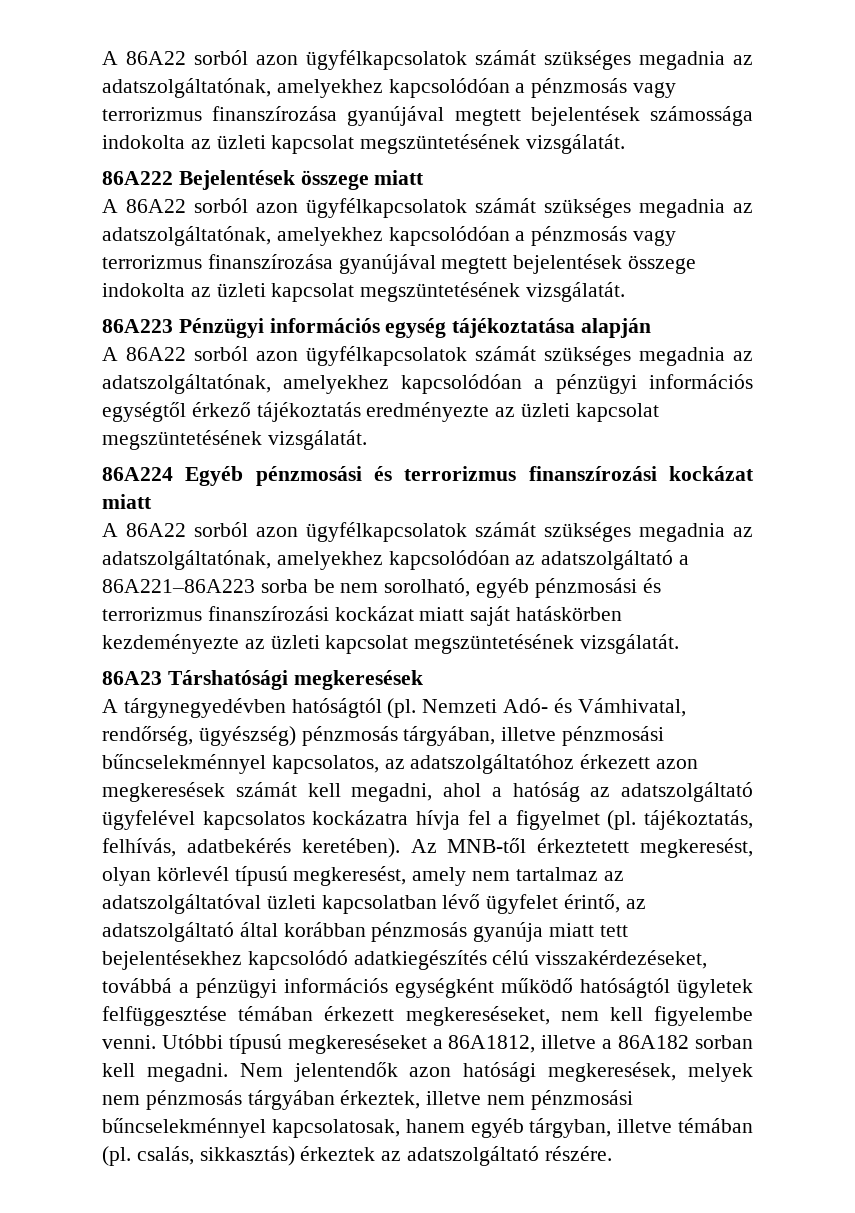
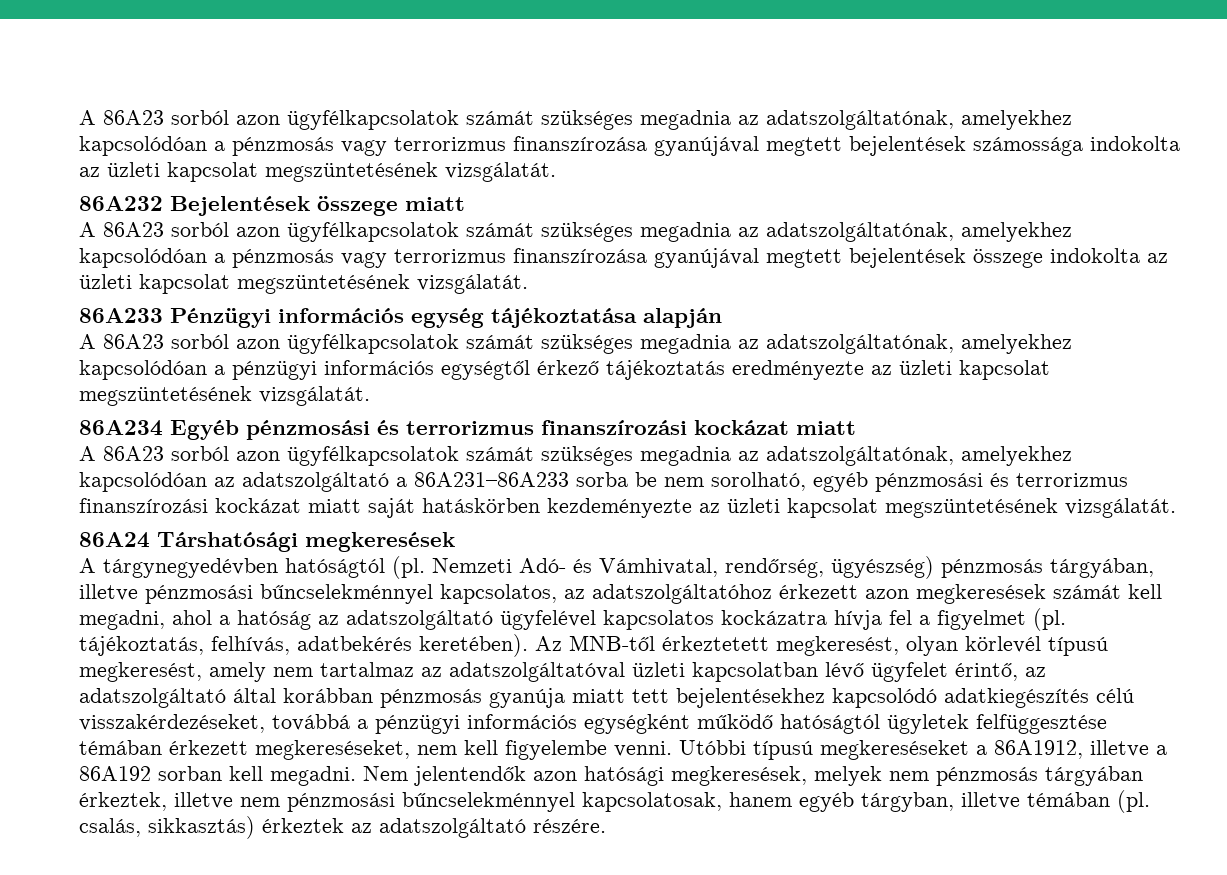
[102,51,186,65] A 86A22 -> [79,110,164,125] A 86A23
[102,171,173,185] 86A222 -> [79,196,163,211] 86A232
[126,199,186,213] 86A22 -> [103,222,164,237] 86A23
[102,319,173,333] 86A223 -> [79,308,163,323] 86A233
[126,347,186,361] 86A22 -> [103,334,164,349] 86A23
[102,467,173,481] 86A224 -> [79,420,163,436] 86A234
[126,523,186,537] 86A22 -> [103,446,164,461] 86A23
[102,579,255,593] 86A221–86A223 -> [414,472,569,487] 86A231–86A233
[102,671,162,685] 86A23 -> [79,532,150,548] 86A24
[448,1035,536,1053] 86A1812, -> [994,740,1083,759] 86A1912,
[618,1035,690,1049] 86A182 -> [79,766,151,781] 86A192

